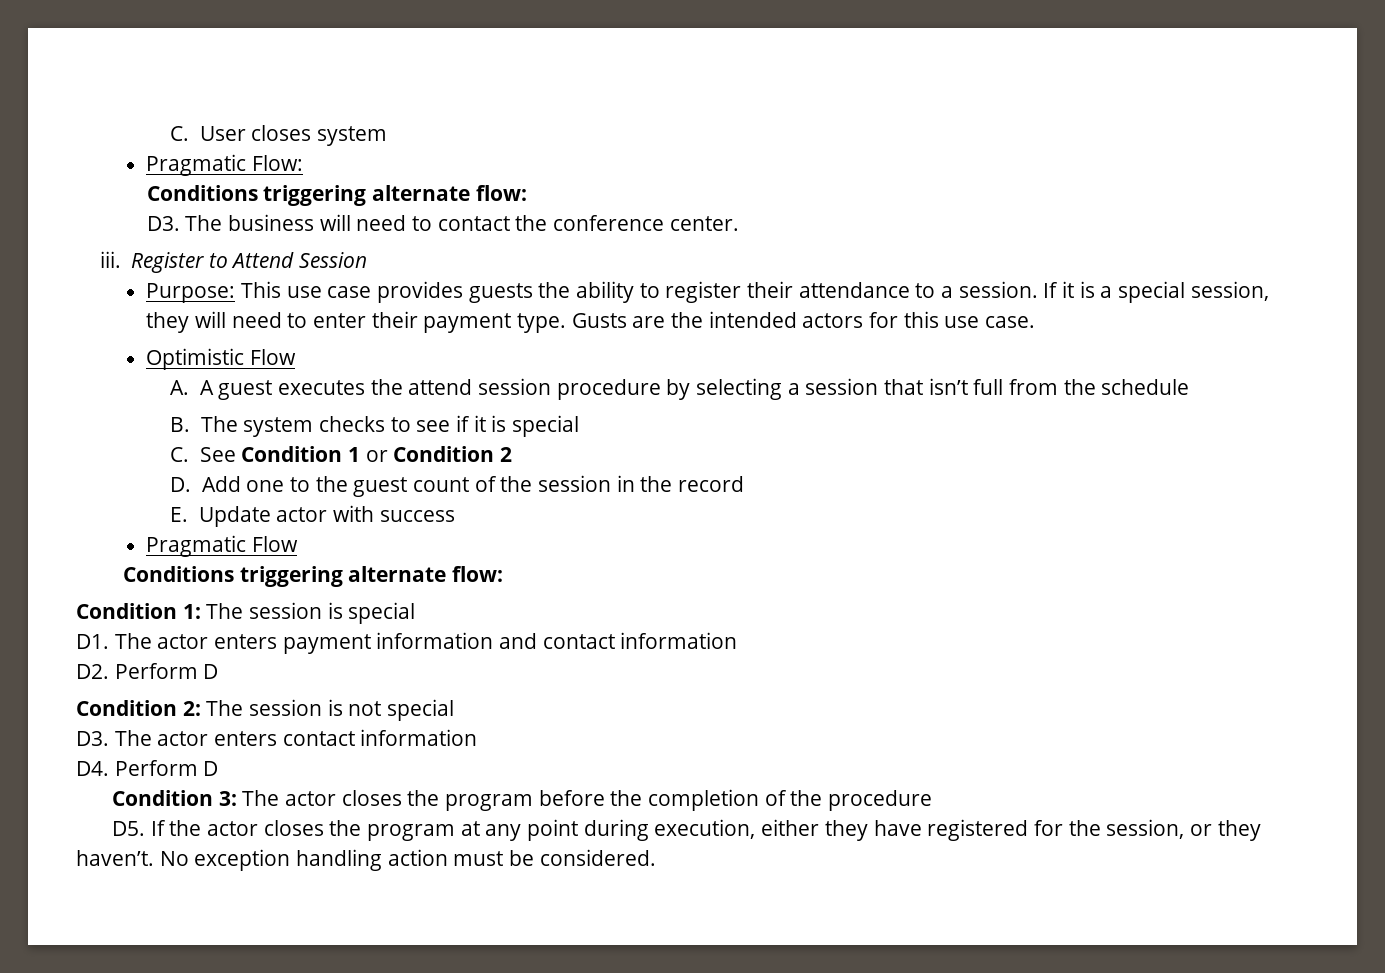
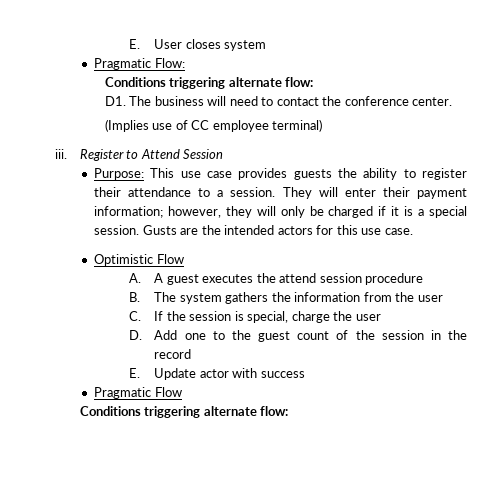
[170,126,190,141] C. -> [129,39,141,49] E.
[146,216,180,231] D3. -> [104,96,126,106] D1.
(739, 223) none -> [104,119,323,132] // (Implies use of CC employee terminal)
[1043,281,1269,303] [146,311,566,333] If it is a special session, they will need to enter their payment type. -> [282,187,467,199] [94,206,468,218] [94,225,140,235] They will enter their payment information; however, they will only be charged if it is a special session.
[666,378,1190,400] [170,415,580,437] [170,446,513,462] by selecting a session that isn’t full from the schedule // B. The system checks to see if it is special // C. See Condition 1 or Condition 2 -> [129,292,443,304] [129,311,381,323] // B. The system gathers the information from the user // C. If the session is special, charge the user
[76,602,416,624] [76,632,738,654] [76,663,219,679] [76,699,455,721] [76,729,478,746] [76,760,219,776] [112,789,933,811] [112,819,1261,841] [76,849,656,871] // Condition 1: The session is special // D1. The actor enters payment information and contact information // D2. Perform D // Condition 2: The session is not special // D3. The actor enters contact information // D4. Perform D // Condition 3: The actor closes the program before the completion of the procedure // D5. If the actor closes the program at any point during execution, either they have registered for the session, or they haven’t. No exception handling action must be considered. -> (289, 411) none

